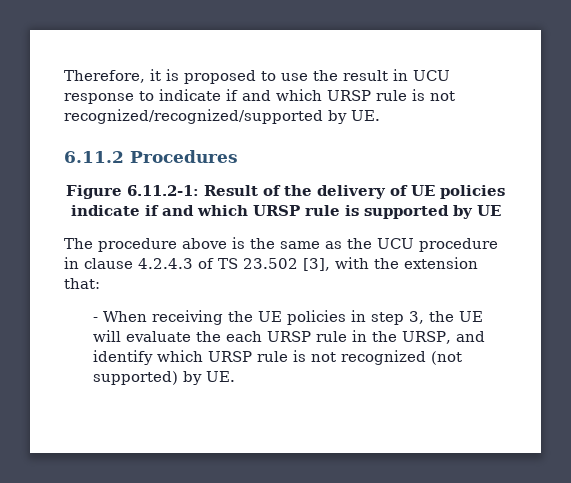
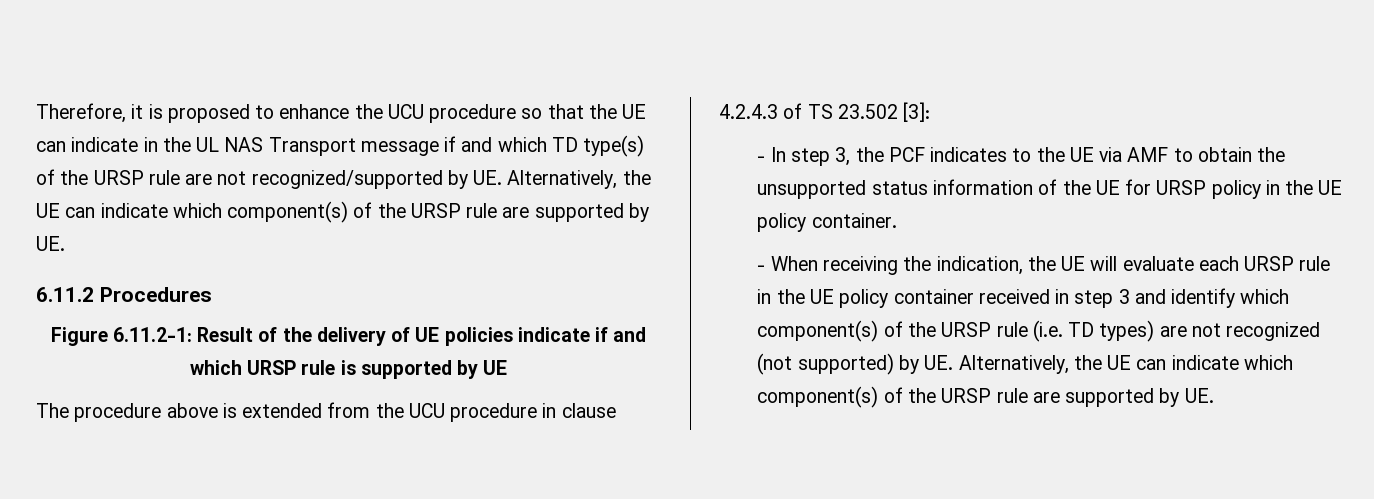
[281,69,450,81] [64,89,455,104] [64,109,323,124] use the result in UCU response to indicate if and which URSP rule is not recognized/recognized/supported -> [279,104,647,123] [36,135,645,157] [36,169,651,189] [36,201,624,223] enhance the UCU procedure so that the UE can indicate in the UL NAS Transport message if and which TD type(s) of the URSP rule are not recognized/supported by UE. Alternatively, the UE can indicate which component(s) of the URSP rule are supported
[250,238,342,249] the same as -> [242,402,371,418] extended from
[303,257,478,271] [64,278,100,289] [3], with the extension that: -> [903,102,931,122] [757,147,1286,166] [757,179,1343,199] [757,213,897,232] [3]: // - In step 3, the PCF indicates to the UE via AMF to obtain the unsupported status information of the UE for URSP policy in the UE policy container.
[257,310,424,325] UE policies in step 3, -> [936,256,1023,275] indication,
[195,331,221,342] the -> (1194, 263) none
[401,331,485,344] [92,350,306,365] URSP, and identify which URSP rule is -> [810,288,1290,308] [757,320,1187,342] UE policy container received in step 3 and identify which component(s) of the URSP rule (i.e. TD types) are
(235, 376) none -> [958,355,1293,374] [757,386,1214,408] Alternatively, the UE can indicate which component(s) of the URSP rule are supported by UE.

